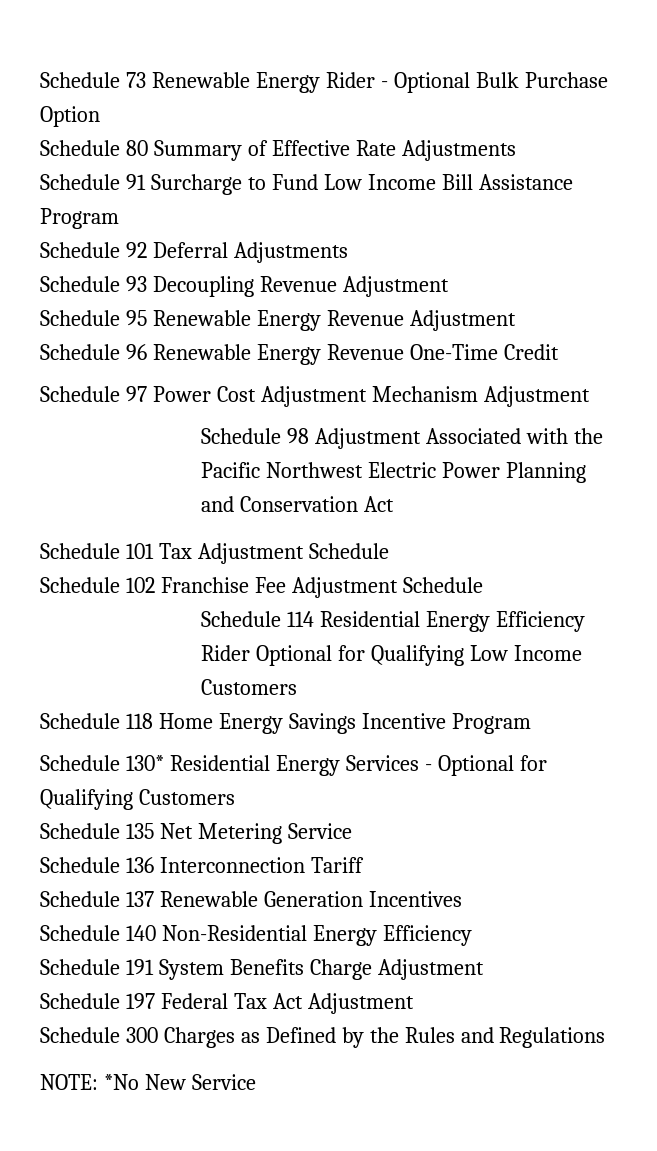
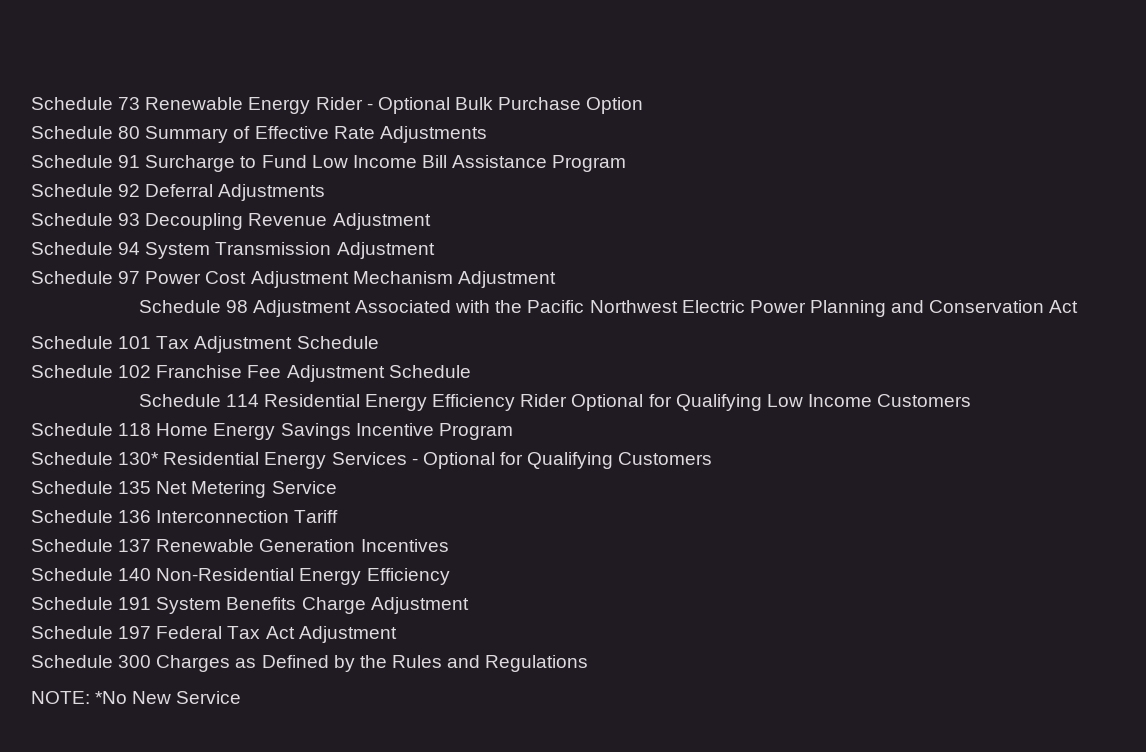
[125,310,516,331] [40,344,559,365] 95 Renewable Energy Revenue Adjustment // Schedule 96 Renewable Energy Revenue One-Time Credit -> [118,242,435,259] 94 System Transmission Adjustment

